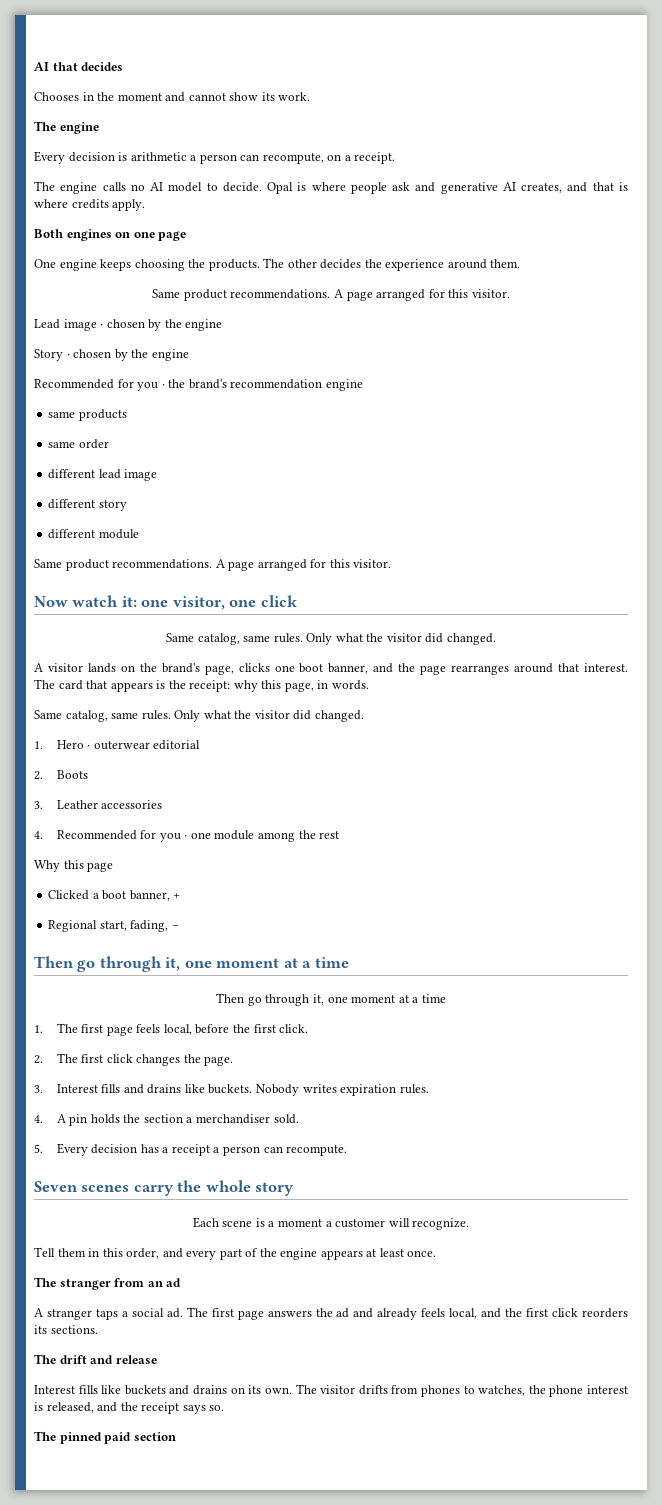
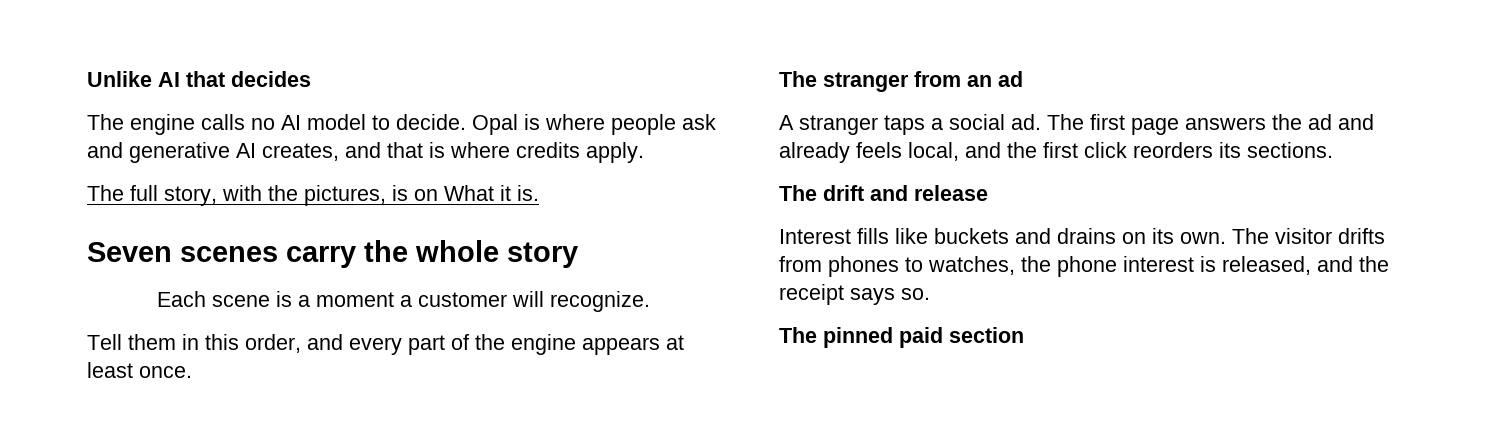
(34, 66) none -> [87,71,152,87] Unlike
[34,92,311,102] [34,121,99,134] [34,151,396,164] // Chooses in the moment and cannot show its work. // The engine // Every decision is arithmetic a person can recompute, on a receipt. -> (311, 79) none
[34,229,187,241] [34,258,521,271] [152,289,510,301] [34,319,223,331] [34,349,189,361] [34,379,363,391] [48,409,127,421] [48,439,109,449] [48,469,158,481] [48,499,127,511] [48,529,139,539] [34,559,392,571] [34,595,297,610] [166,633,496,645] [34,663,628,675] [34,679,369,692] [34,710,364,722] [34,740,201,750] [34,770,88,780] [34,800,163,809] [34,830,340,842] [34,860,114,872] [48,890,181,901] [48,920,179,932] [34,956,349,972] [216,993,446,1006] [34,1023,309,1036] [34,1053,234,1066] [34,1084,429,1096] [34,1114,299,1126] [34,1143,348,1156] Both engines on one page // One engine keeps choosing the products. The other decides the experience around them. // Same product recommendations. A page arranged for this visitor. // Lead image · chosen by the engine // Story · chosen by the engine // Recommended for you · the brand's recommendation engine // same products // same order // different lead image // different story // different module // Same product recommendations. A page arranged for this visitor. // Now watch it: one visitor, one click // Same catalog, same rules. Only what the visitor did changed. // A visitor lands on the brand's page, clicks one boot banner, and the page rearranges around that interest. The card that appears is the receipt: why this page, in words. // Same catalog, same rules. Only what the visitor did changed. // 1. Hero · outerwear editorial // 2. Boots // 3. Leather accessories // 4. Recommended for you · one module among the rest // Why this page // Clicked a boot banner, + // Regional start, fading, − // Then go through it, one moment at a time // Then go through it, one moment at a time // 1. The first page feels local, before the first click. // 2. The first click changes the page. // 3. Interest fills and drains like buckets. Nobody writes expiration rules. // 4. A pin holds the section a merchandiser sold. // 5. Every decision has a receipt a person can recompute. -> [87,185,539,206] The full story, with the pictures, is on What it is.

